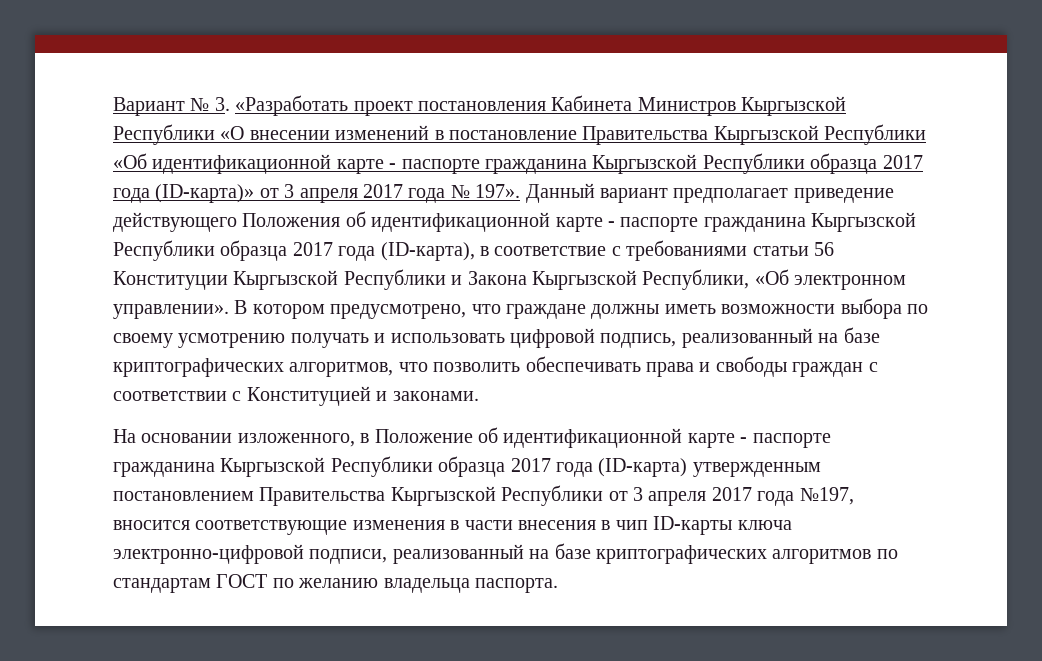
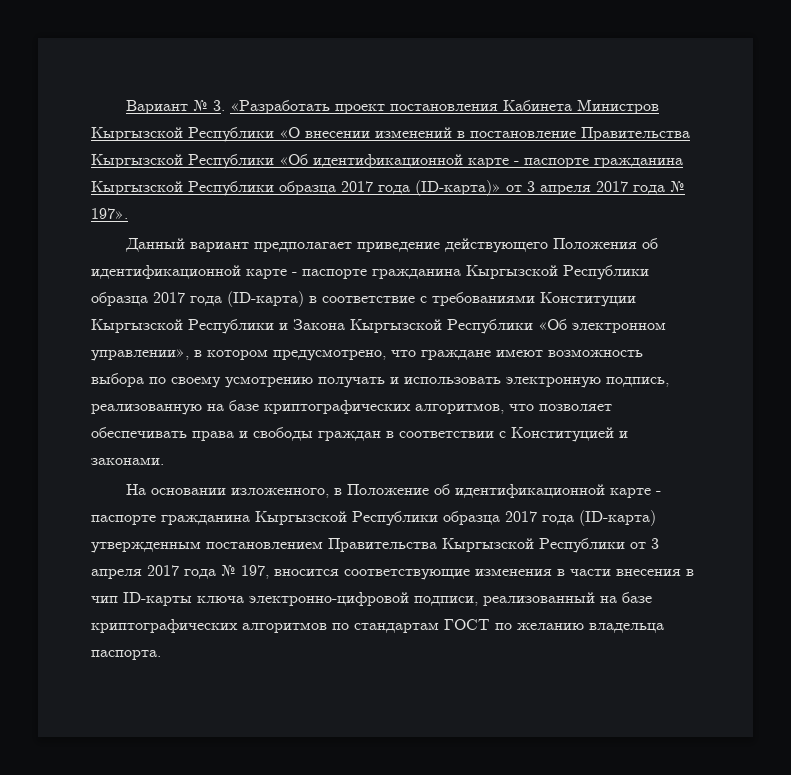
(521, 191) none -> (128, 213) //
[380,242,475,261] (ID-карта), -> [227,291,304,307] (ID-карта)
[752,242,834,256] статьи 56 -> (535, 299) none
[642,269,750,290] Республики, -> [447,319,533,334] Республики
[113,300,248,319] управлении». В -> [91,349,202,361] управлении», в
[591,304,836,319] должны иметь возможности -> [496,349,643,357] имеют возможность
[509,328,813,348] цифровой подпись, реализованный -> [506,377,669,388] [91,404,202,415] электронную подпись, реализованную
[433,362,521,372] позволить -> [539,404,612,411] позволяет
[868,362,878,372] с -> [386,431,394,438] в
[799,487,854,505] №197, -> [221,565,269,579] № 197,

